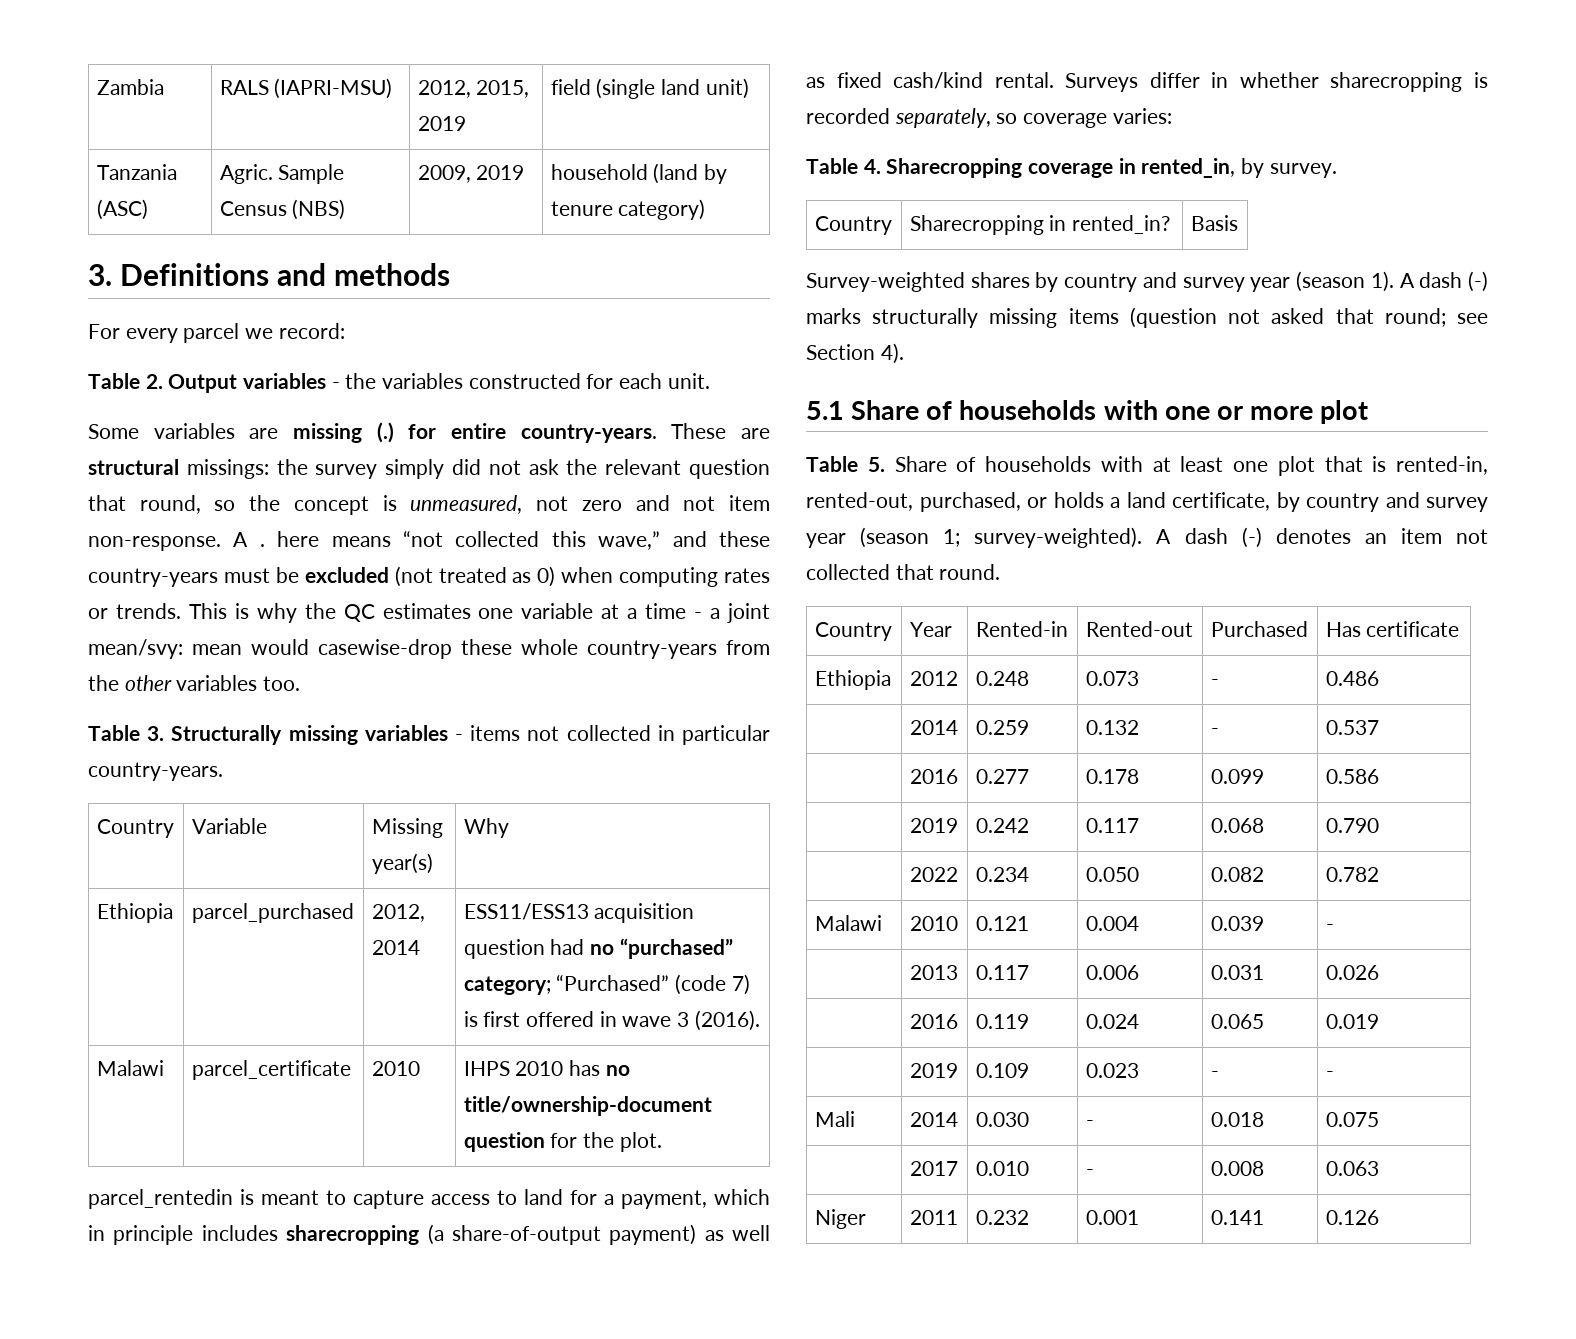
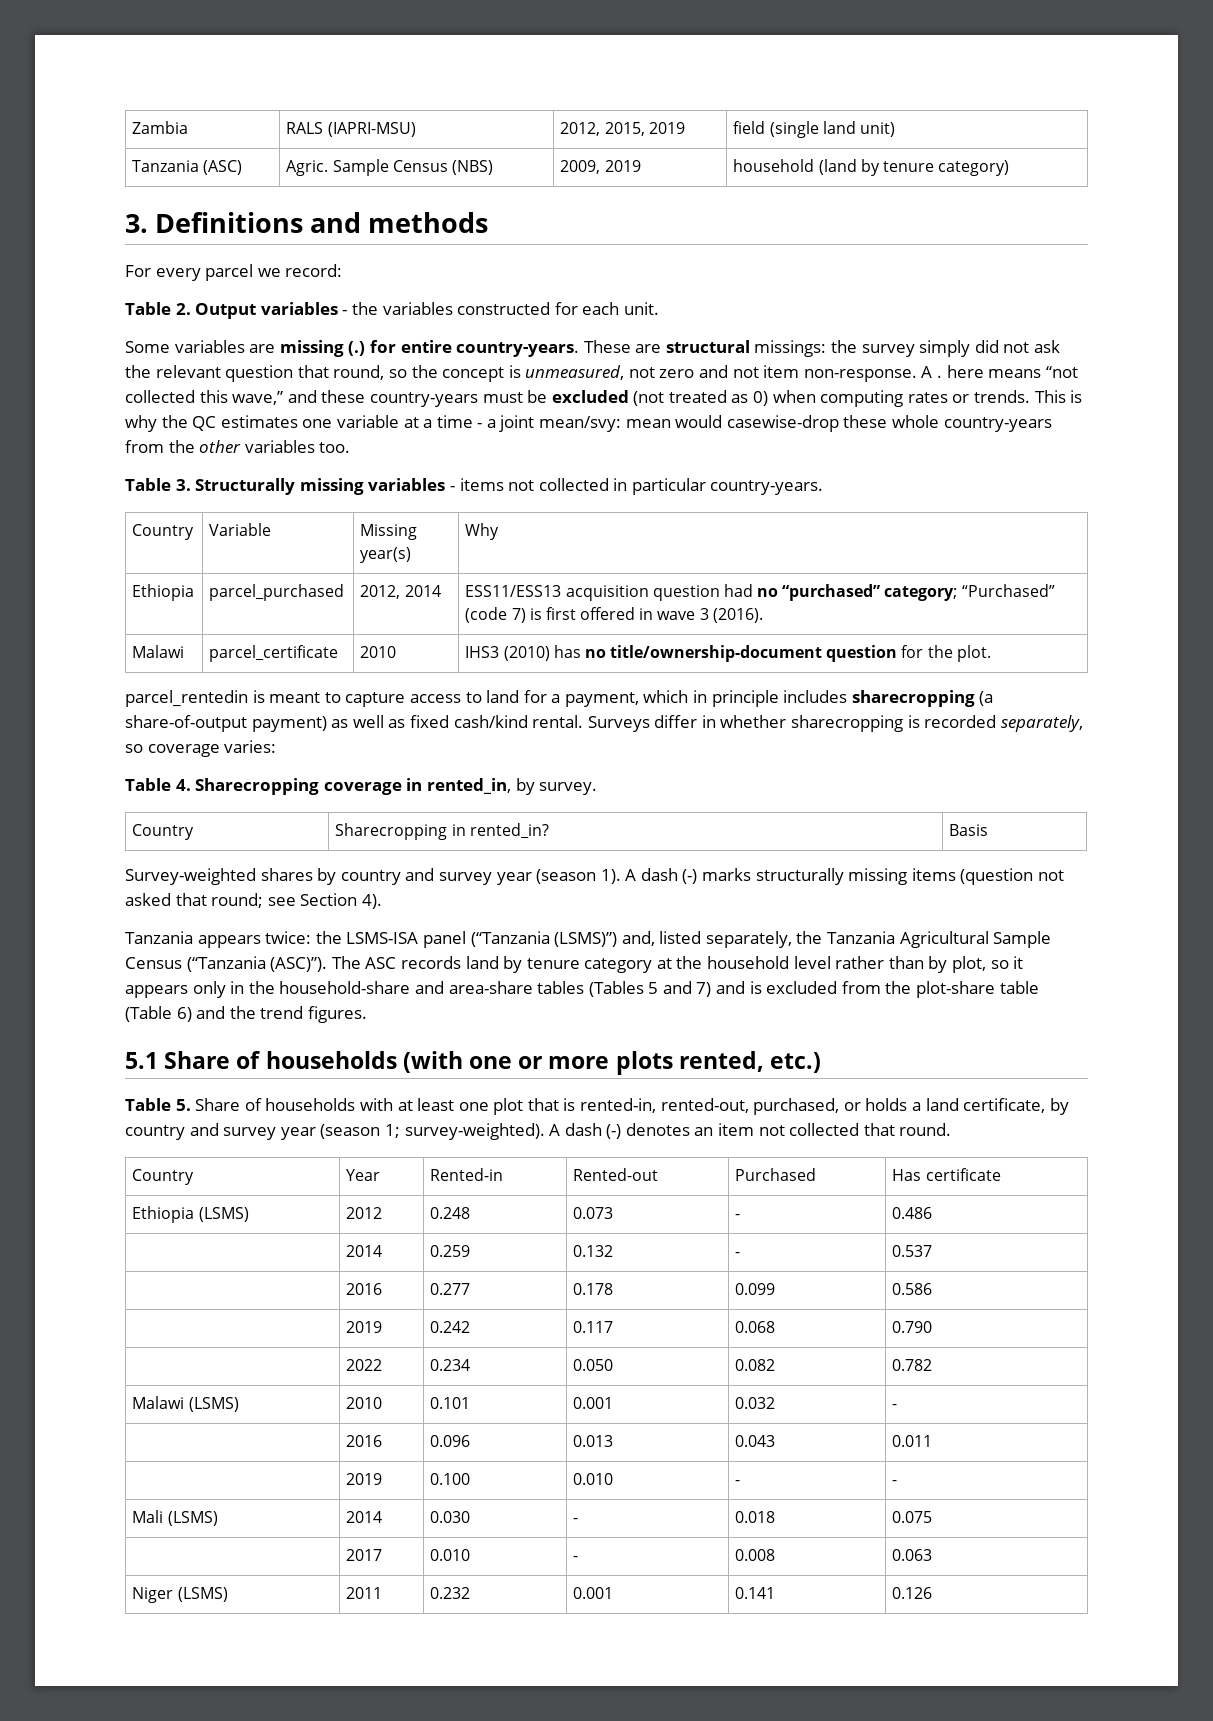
[463,1061,564,1076] IHPS 2010 -> [465,646,550,661] IHS3 (2010)
(904, 353) none -> [125,931,1052,948] [125,956,1024,973] [125,981,1039,998] [125,1006,367,1023] // Tanzania appears twice: the LSMS-ISA panel (“Tanzania (LSMS)”) and, listed separately, the Tanzania Agricultural Sample Census (“Tanzania (ASC)”). The ASC records land by tenure category at the household level rather than by plot, so it appears only in the household-share and area-share tables (Tables 5 and 7) and is excluded from the plot-share table (Table 6) and the trend figures.
[1103,400,1158,420] with -> [402,1051,463,1073] (with
[1320,400,1369,424] plot -> [615,1051,822,1075] plots rented, etc.)
(891, 680) none -> [198,1207,249,1222] (LSMS)
[909,916,958,931] [975,916,1029,931] [1085,916,1139,931] [1210,916,1264,931] [1325,924,1334,931] [909,965,958,980] [975,965,1029,980] [1085,965,1139,980] [1210,965,1264,980] [1325,965,1379,980] [909,1014,958,1029] [975,1014,1029,1029] [1085,1014,1139,1029] [1210,1014,1264,1029] [1325,1014,1379,1029] [909,1063,958,1078] [975,1063,1029,1078] [1085,1063,1139,1078] | 2010 | 0.121 | 0.004 | 0.039 | - // | 2013 | 0.117 | 0.006 | 0.031 | 0.026 // | 2016 | 0.119 | 0.024 | 0.065 | 0.019 // | 2019 | 0.109 | 0.023 -> [188,1397,239,1412] [346,1397,383,1409] [430,1397,471,1409] [573,1397,614,1409] [735,1397,776,1409] [892,1404,898,1409] [346,1435,383,1447] [430,1435,471,1447] [573,1435,614,1447] [735,1435,776,1447] [892,1435,933,1447] [346,1473,383,1485] [430,1473,471,1485] [573,1473,614,1485] (LSMS) | 2010 | 0.101 | 0.001 | 0.032 | - // | 2016 | 0.096 | 0.013 | 0.043 | 0.011 // | 2019 | 0.100 | 0.010
(855, 1119) none -> [167,1511,218,1526] (LSMS)
(866, 1219) none -> [177,1587,228,1602] (LSMS)

